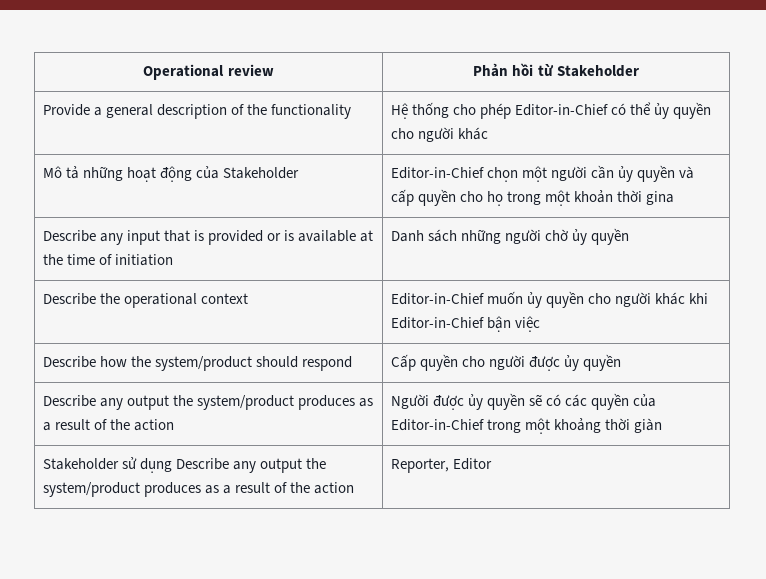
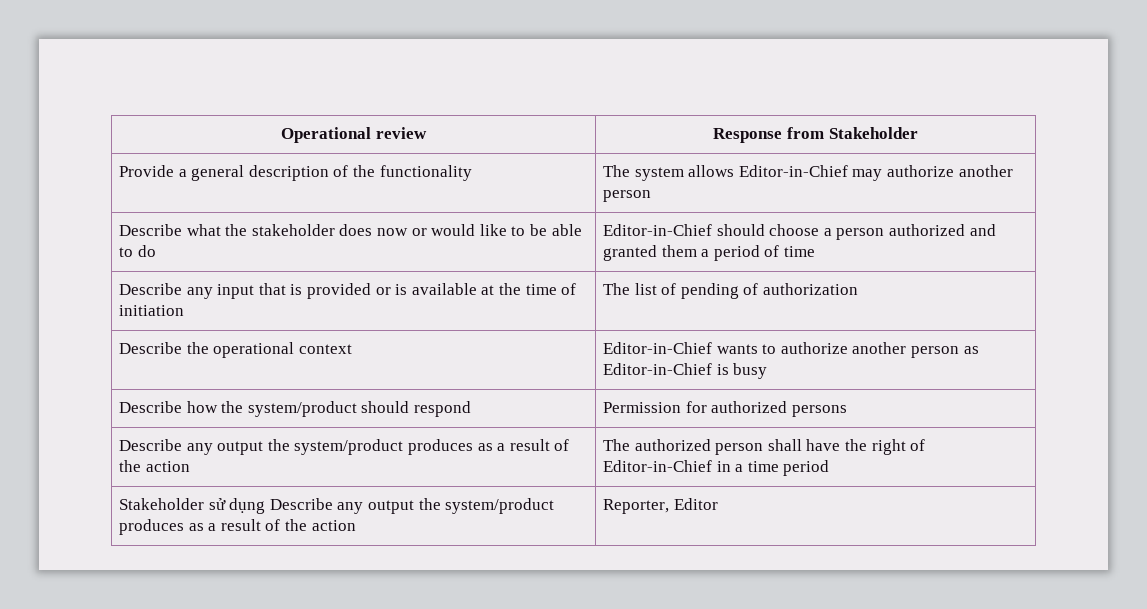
[473,63,554,77] Phản hồi từ -> [713,127,824,143] Response from
[390,102,712,119] [390,127,488,142] [42,166,300,182] [390,165,695,182] [390,189,675,206] Hệ thống cho phép Editor-in-Chief có thể ủy quyền cho người khác // Mô tả những hoạt động của Stakeholder | Editor-in-Chief chọn một người cần ủy quyền và cấp quyền cho họ trong một khoản thời gina -> [603,165,1013,181] [603,190,652,202] [119,224,582,236] [119,245,156,257] [603,224,996,240] [603,245,816,261] The system allows Editor-in-Chief may authorize another person // Describe what the stakeholder does now or would like to be able to do | Editor-in-Chief should choose a person authorized and granted them a period of time
[390,228,630,245] Danh sách những người chờ ủy quyền -> [603,283,859,299] The list of pending of authorization
[486,291,709,308] [390,316,540,332] muốn ủy quyền cho người khác khi Editor-in-Chief bận việc -> [716,342,979,358] [603,363,768,379] wants to authorize another person as Editor-in-Chief is busy
[390,354,622,371] Cấp quyền cho người được ủy quyền -> [603,401,847,417] Permission for authorized persons
[390,393,657,410] [390,418,663,434] Người được ủy quyền sẽ có các quyền của Editor-in-Chief trong một khoảng thời giàn -> [603,439,926,455] [603,460,830,476] The authorized person shall have the right of Editor-in-Chief in a time period

